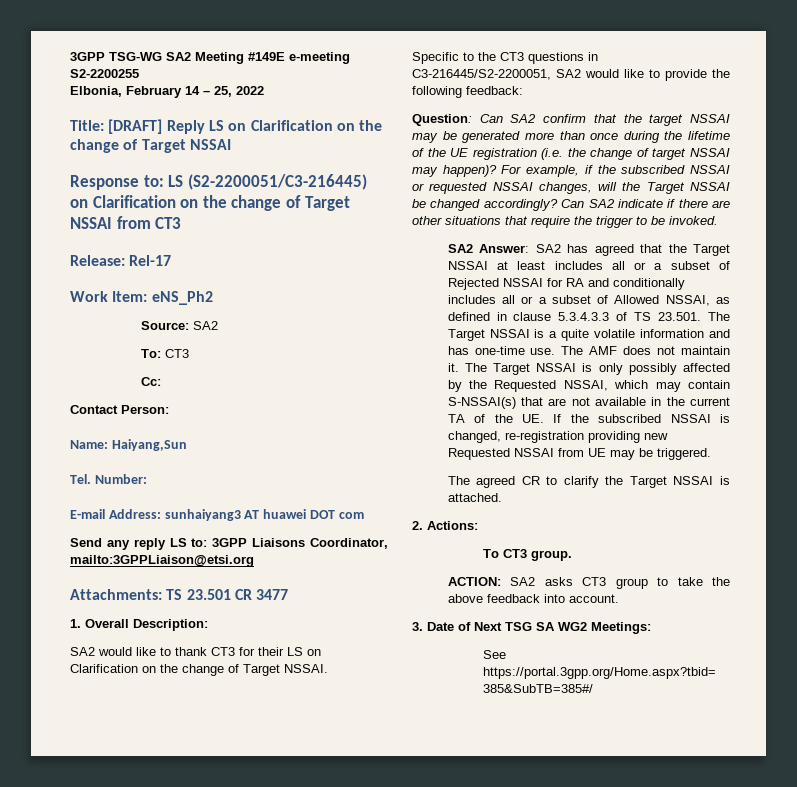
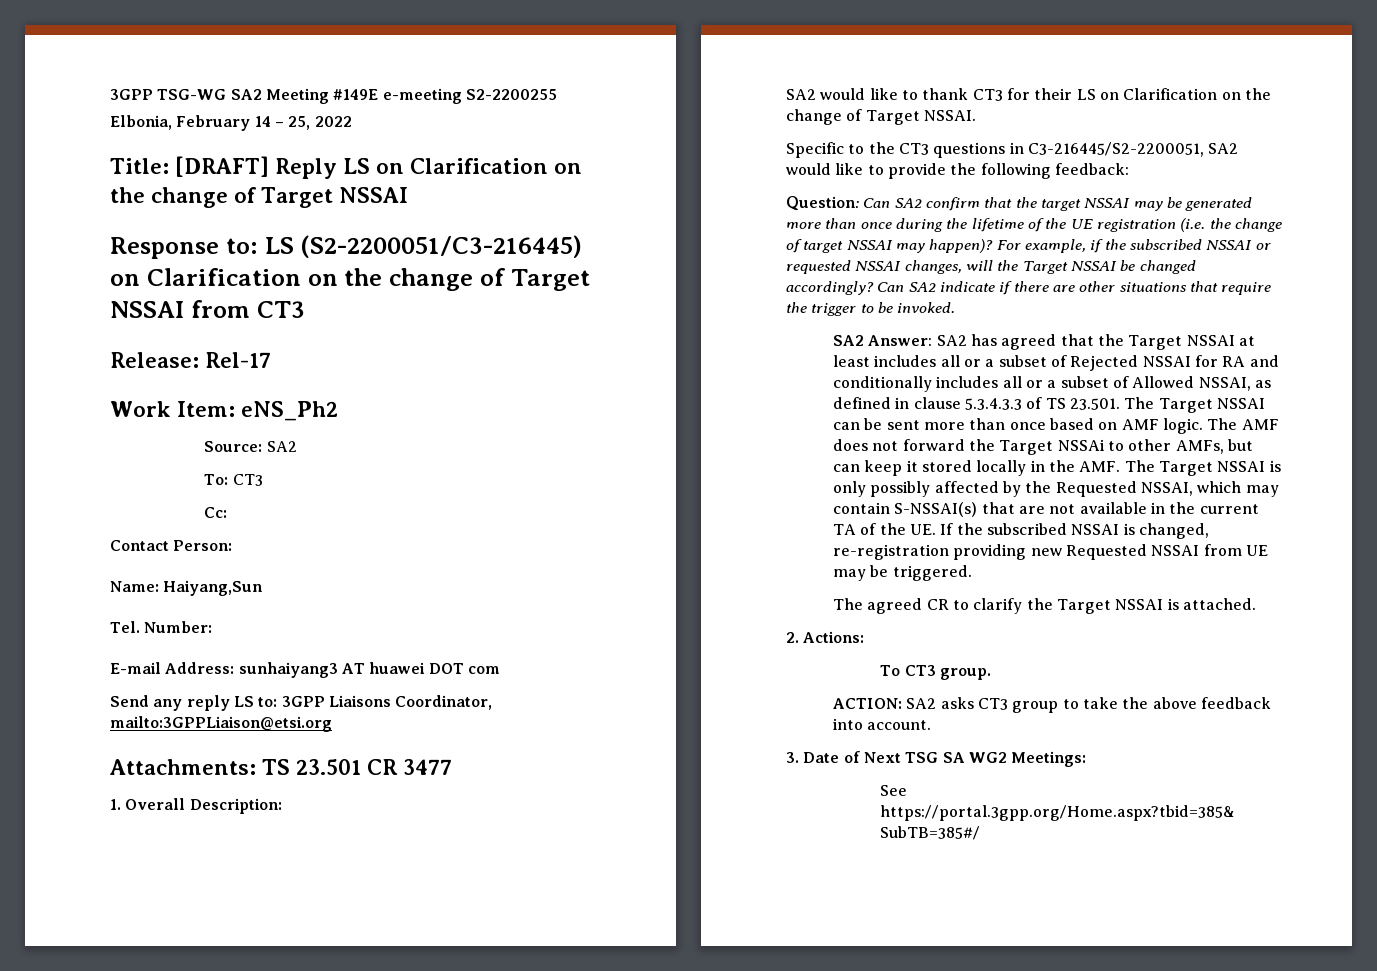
[534,329,730,341] [447,346,730,355] [447,363,459,372] is a quite volatile information and has one-time use. The AMF does not maintain it. -> [833,418,1279,434] [833,439,1254,455] [833,460,1121,476] can be sent more than once based on AMF logic. The AMF does not forward the Target NSSAi to other AMFs, but can keep it stored locally in the AMF.

